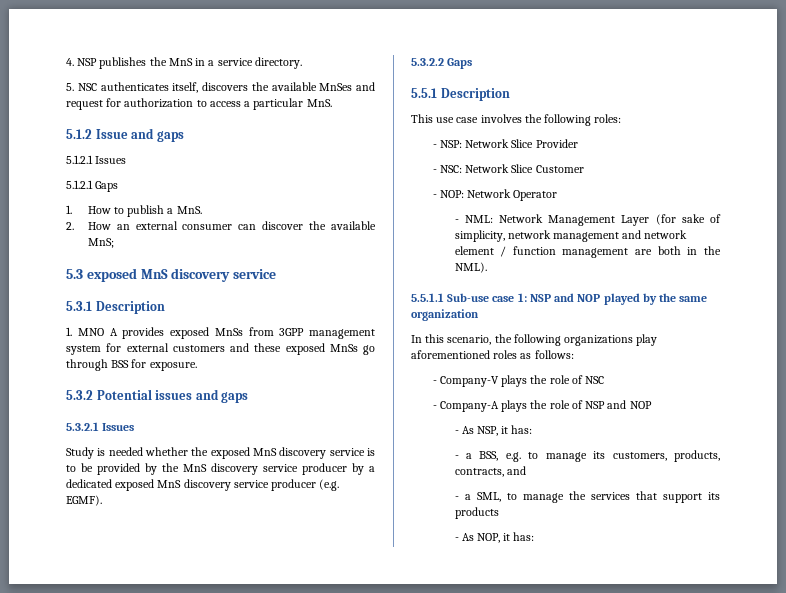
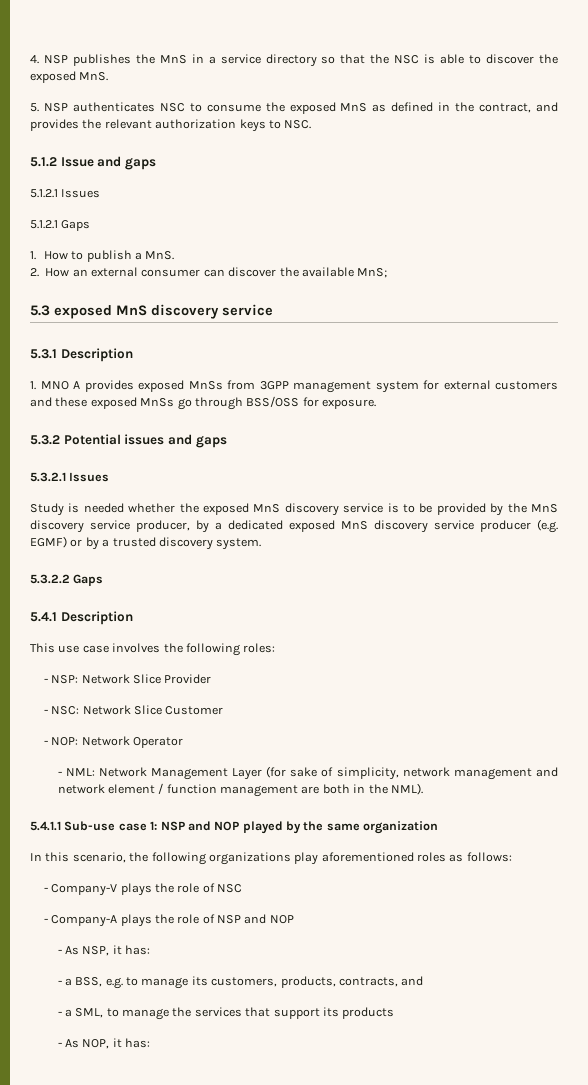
[254,57,302,69] [66,82,375,93] [66,98,332,110] directory. // 5. NSC authenticates itself, discovers the available MnSes and request for authorization to access a particular MnS. -> [265,54,558,67] [30,71,109,83] [30,102,558,114] [30,119,312,132] directory so that the NSC is able to discover the exposed MnS. // 5. NSP authenticates NSC to consume the exposed MnS as defined in the contract, and provides the relevant authorization keys to NSC.
[111,360,130,368] BSS -> [246,396,300,407] BSS/OSS
[302,463,347,475] producer -> [136,520,190,532] producer,
[66,495,102,506] EGMF). -> [30,536,262,550] EGMF) or by a trusted discovery system.
[411,88,437,98] 5.5.1 -> [30,612,57,622] 5.4.1
[411,293,444,302] 5.5.1.1 -> [30,821,61,831] 5.4.1.1

